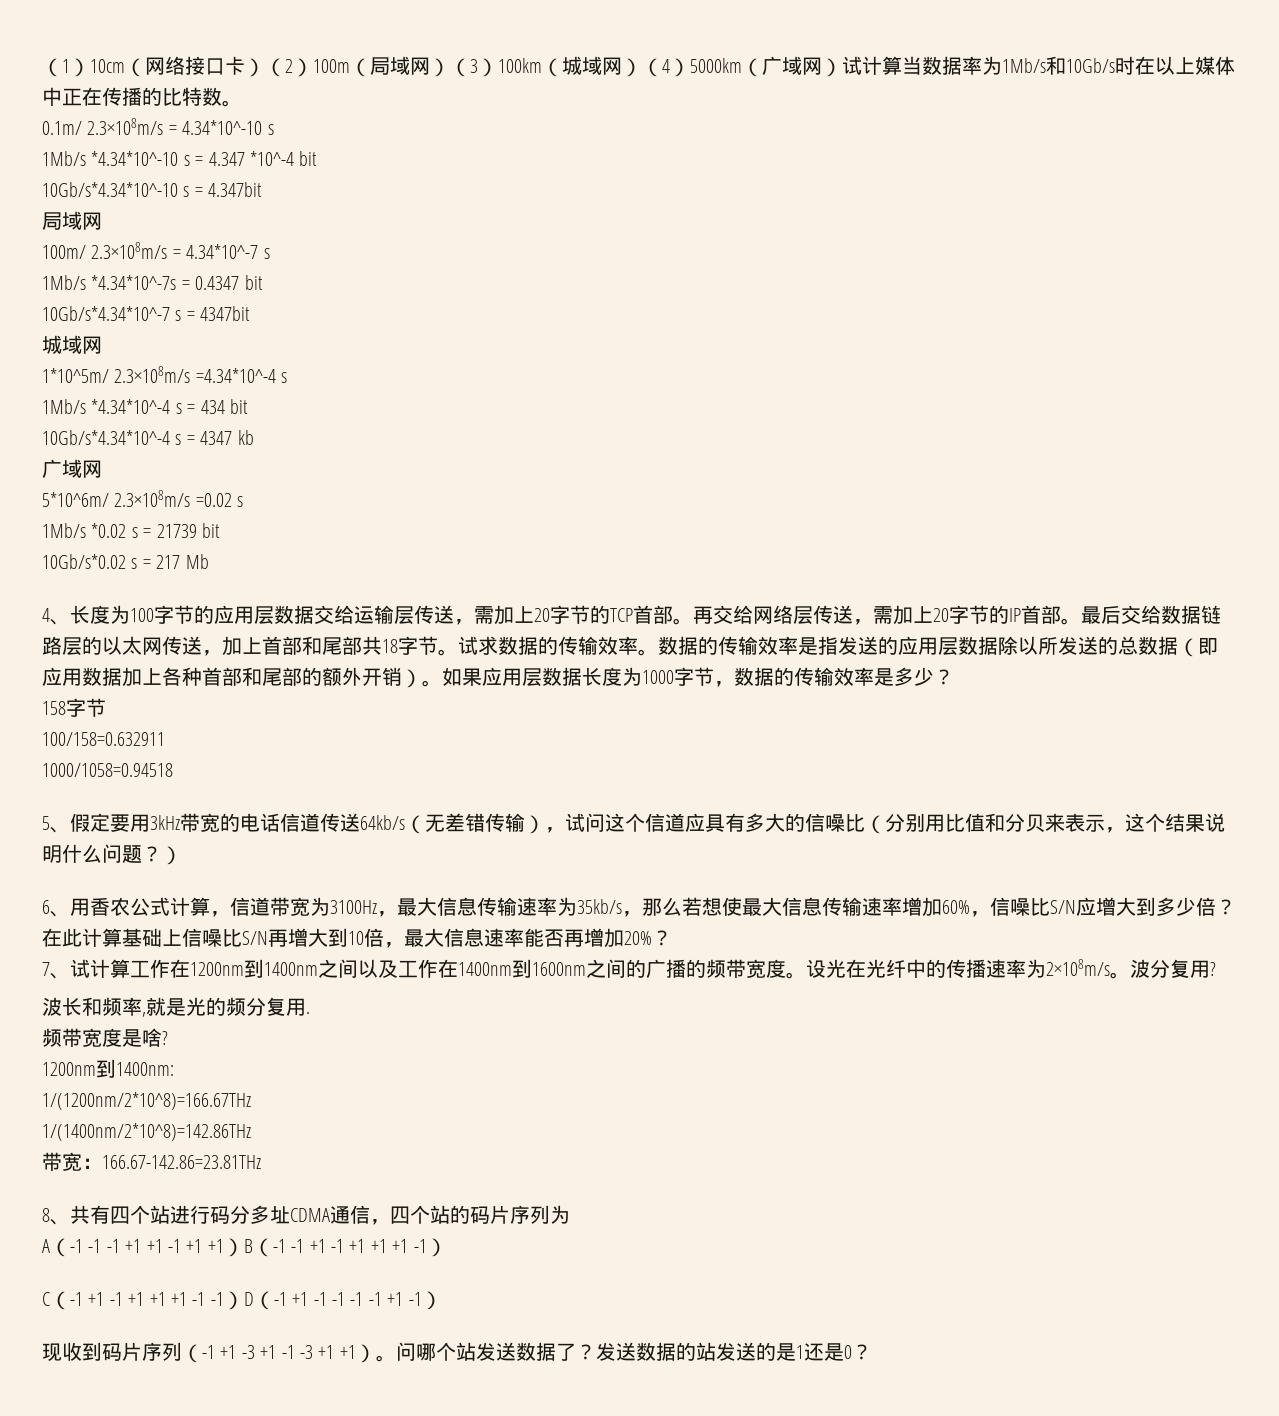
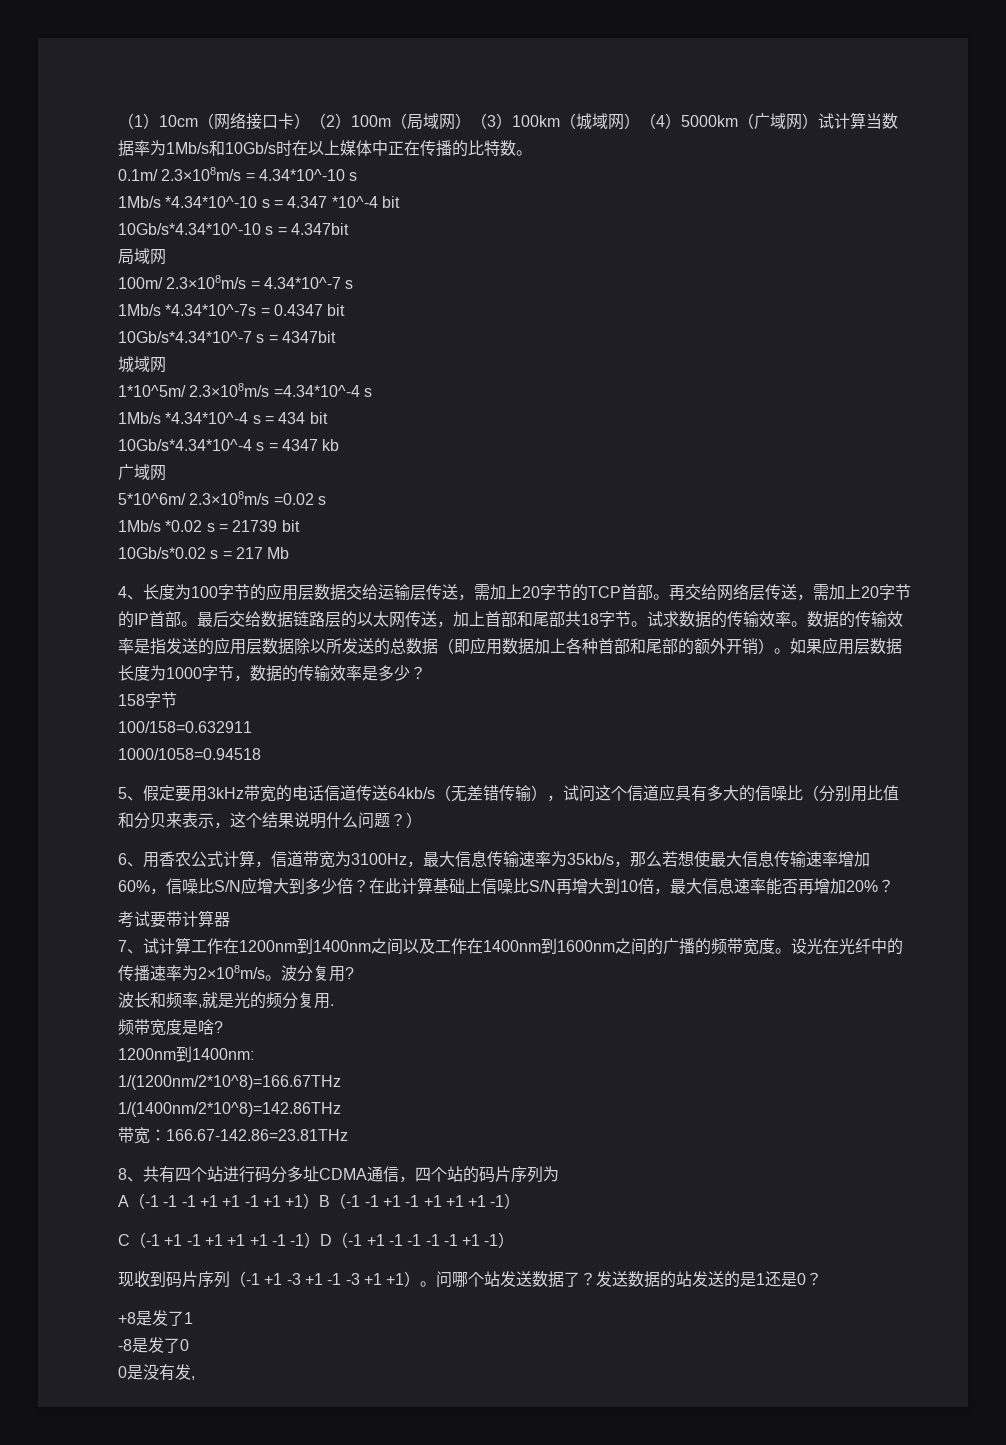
(672, 938) none -> [118,910,230,928] // 考试要带计算器
(872, 1352) none -> [118,1310,193,1326] [118,1337,189,1353] [118,1364,195,1381] // +8是发了1 // -8是发了0 // 0是没有发,

